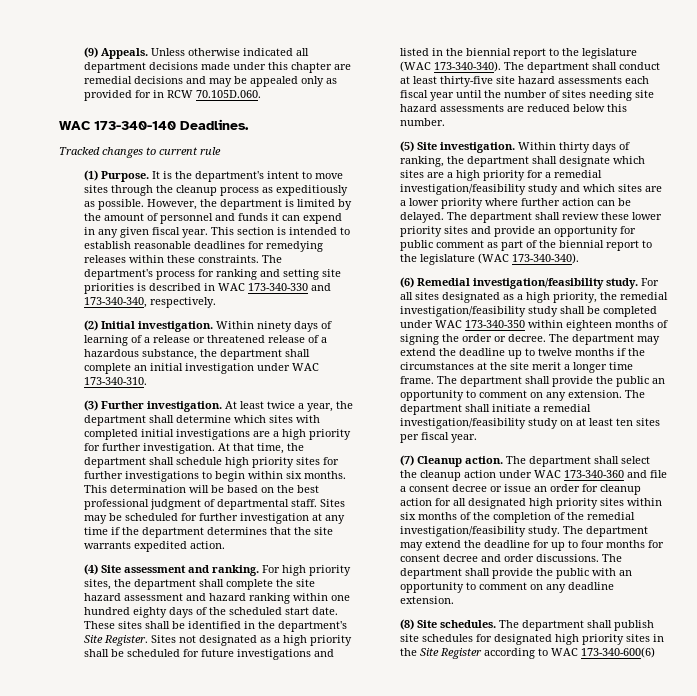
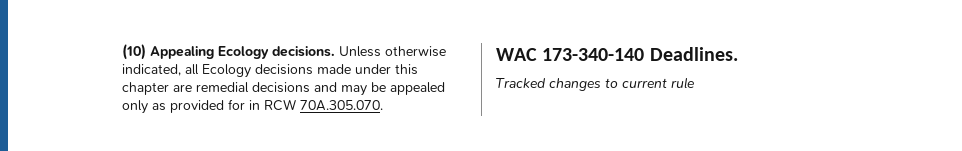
[83,47,309,59] [83,62,146,73] (9) Appeals. Unless otherwise indicated all department -> [122,44,447,60] [122,64,252,78] (10) Appealing Ecology decisions. Unless otherwise indicated, all Ecology
[195,90,261,98] 70.105D.060. -> [300,100,384,111] 70A.305.070.
[83,170,343,182] [83,185,348,196] [83,199,352,210] [83,213,342,224] [83,227,350,238] [83,241,323,252] [83,255,282,263] [83,269,341,280] [83,283,331,294] [83,297,216,308] [83,320,332,332] [83,335,327,346] [83,349,310,360] [83,363,319,374] [83,377,147,385] [83,400,353,412] [83,415,320,426] [83,429,351,440] [83,443,304,454] [83,457,339,468] [83,471,346,482] [83,485,319,493] [83,499,345,510] [83,513,345,524] [83,527,333,538] [83,541,225,552] [83,564,351,576] [83,579,315,590] [83,593,350,604] [83,607,338,618] [83,621,347,632] [83,635,352,646] [83,649,334,660] [399,48,637,59] [399,61,660,73] [399,76,649,87] [399,90,654,101] [399,104,627,112] [399,118,445,126] [399,141,630,153] [399,156,645,167] [399,170,602,181] [399,184,662,195] [399,198,631,209] [399,212,662,223] [399,226,636,237] [399,240,652,251] [399,253,579,265] [399,277,659,289] [399,292,668,303] [399,306,657,317] [399,320,668,331] [399,334,660,345] [399,348,645,359] [399,362,633,373] [399,376,665,387] [399,390,645,401] [399,404,591,415] [399,418,660,429] [399,432,477,443] [399,455,650,467] [399,470,667,481] [399,484,641,495] [399,498,662,509] [399,512,635,523] [399,526,648,537] [399,540,664,551] [399,554,622,562] [399,568,632,579] [399,582,614,593] [399,596,454,604] [399,619,654,631] [399,634,664,645] [399,647,655,659] // (1) Purpose. It is the department's intent to move sites through the cleanup process as expeditiously as possible. However, the department is limited by the amount of personnel and funds it can expend in any given fiscal year. This section is intended to establish reasonable deadlines for remedying releases within these constraints. The department's process for ranking and setting site priorities is described in WAC 173-340-330 and 173-340-340, respectively. // (2) Initial investigation. Within ninety days of learning of a release or threatened release of a hazardous substance, the department shall complete an initial investigation under WAC 173-340-310. // (3) Further investigation. At least twice a year, the department shall determine which sites with completed initial investigations are a high priority for further investigation. At that time, the department shall schedule high priority sites for further investigations to begin within six months. This determination will be based on the best professional judgment of departmental staff. Sites may be scheduled for further investigation at any time if the department determines that the site warrants expedited action. // (4) Site assessment and ranking. For high priority sites, the department shall complete the site hazard assessment and hazard ranking within one hundred eighty days of the scheduled start date. These sites shall be identified in the department's Site Register. Sites not designated as a high priority shall be scheduled for future investigations and listed in the biennial report to the legislature (WAC 173-340-340). The department shall conduct at least thirty-five site hazard assessments each fiscal year until the number of sites needing site hazard assessments are reduced below this number. // (5) Site investigation. Within thirty days of ranking, the department shall designate which sites are a high priority for a remedial investigation/feasibility study and which sites are a lower priority where further action can be delayed. The department shall review these lower priority sites and provide an opportunity for public comment as part of the biennial report to the legislature (WAC 173-340-340). // (6) Remedial investigation/feasibility study. For all sites designated as a high priority, the remedial investigation/feasibility study shall be completed under WAC 173-340-350 within eighteen months of signing the order or decree. The department may extend the deadline up to twelve months if the circumstances at the site merit a longer time frame. The department shall provide the public an opportunity to comment on any extension. The department shall initiate a remedial investigation/feasibility study on at least ten sites per fiscal year. // (7) Cleanup action. The department shall select the cleanup action under WAC 173-340-360 and file a consent decree or issue an order for cleanup action for all designated high priority sites within six months of the completion of the remedial investigation/feasibility study. The department may extend the deadline for up to four months for consent decree and order discussions. The department shall provide the public with an opportunity to comment on any deadline extension. // (8) Site schedules. The department shall publish site schedules for designated high priority sites in the Site Register according to WAC 173-340-600(6) -> (695, 83) none

